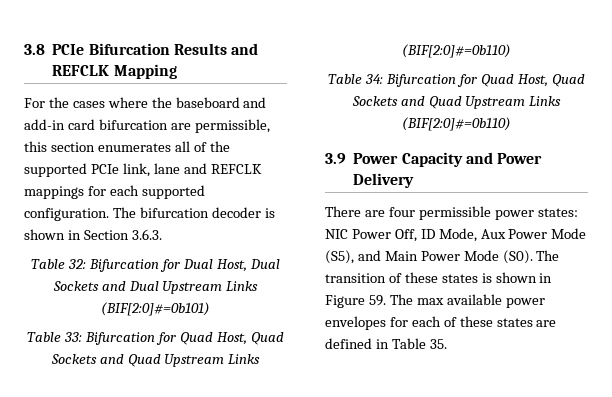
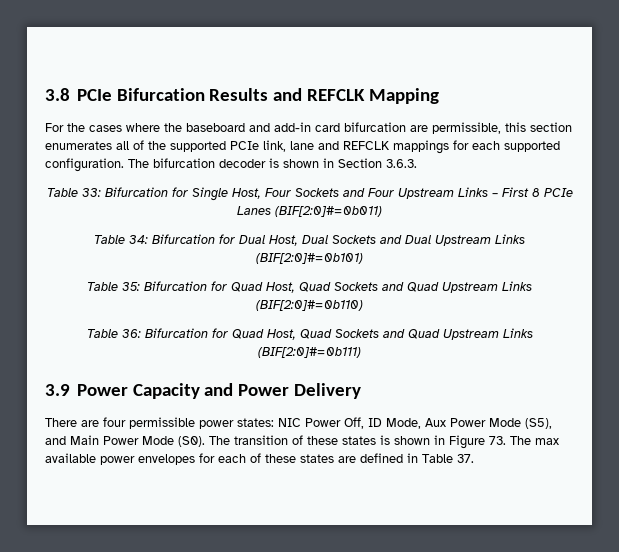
[68,259,87,269] 32: -> [81,187,573,201] [237,206,382,217] [94,235,148,244] 33: Bifurcation for Single Host, Four Sockets and Four Upstream Links – First 8 PCIe Lanes (BIF[2:0]#=0b011) // Table 34:
[64,332,83,342] 33: -> [122,282,140,291] 35:
[365,74,384,84] 34: -> [121,329,141,338] 36:
[402,117,511,131] (BIF[2:0]#=0b110) -> [258,347,361,358] (BIF[2:0]#=0b111)
[368,295,386,306] 59. -> [489,436,506,445] 73.
[429,339,447,349] 35. -> [457,454,474,463] 37.

